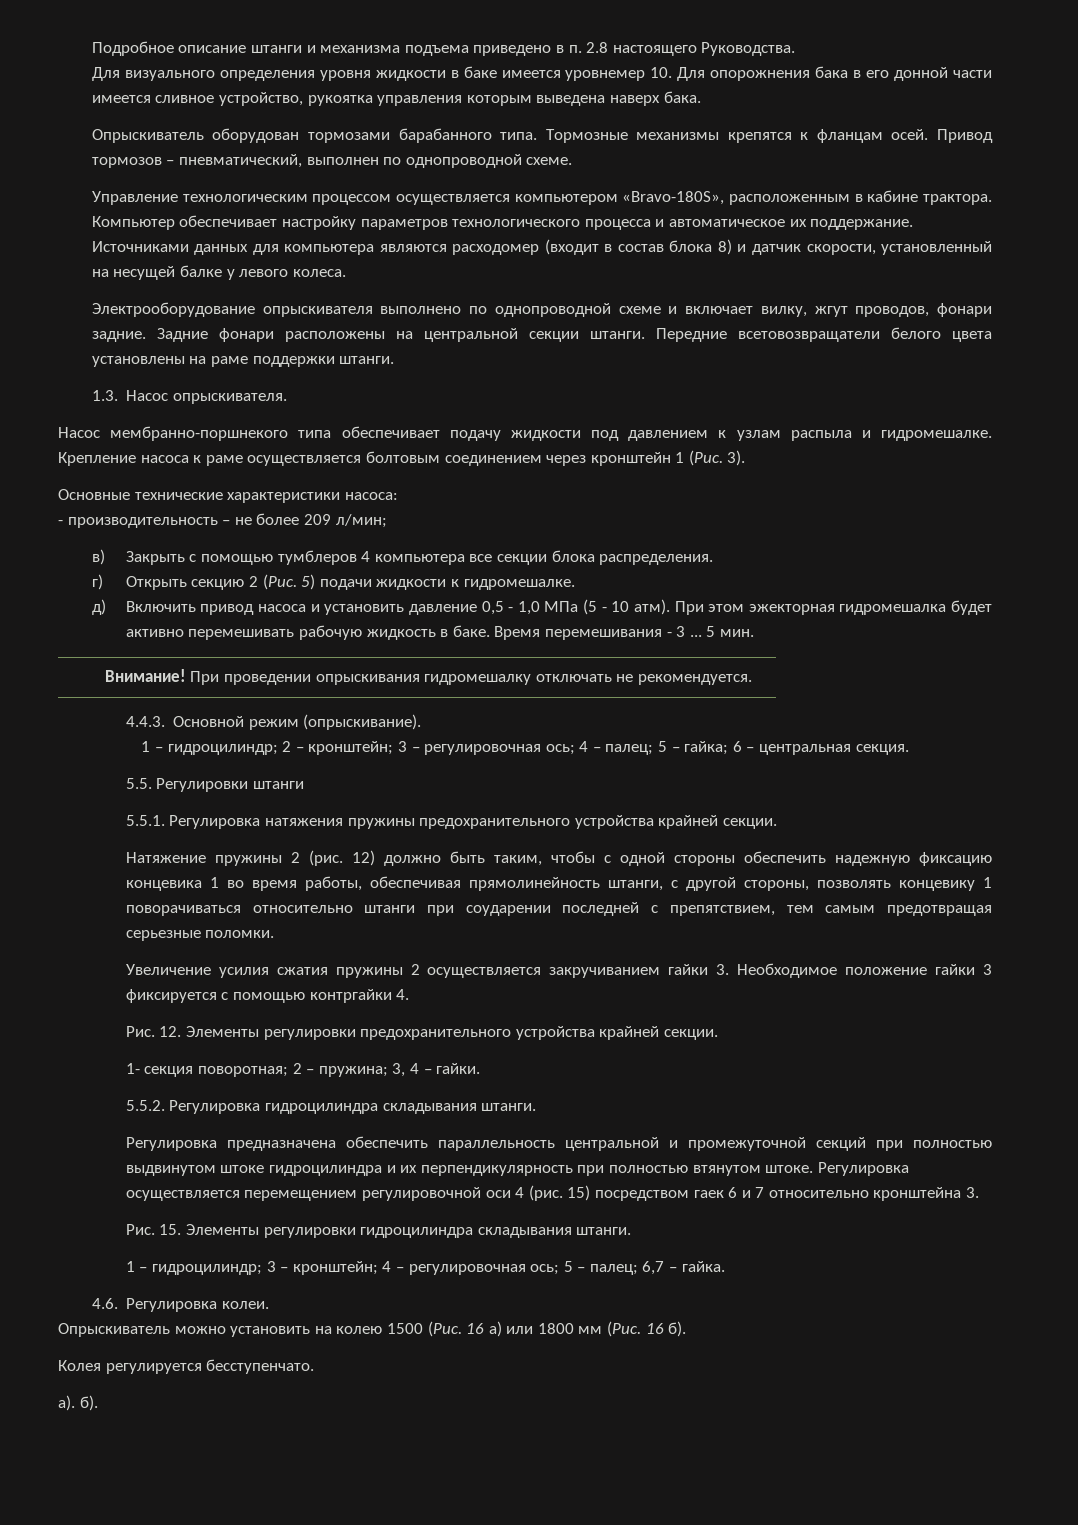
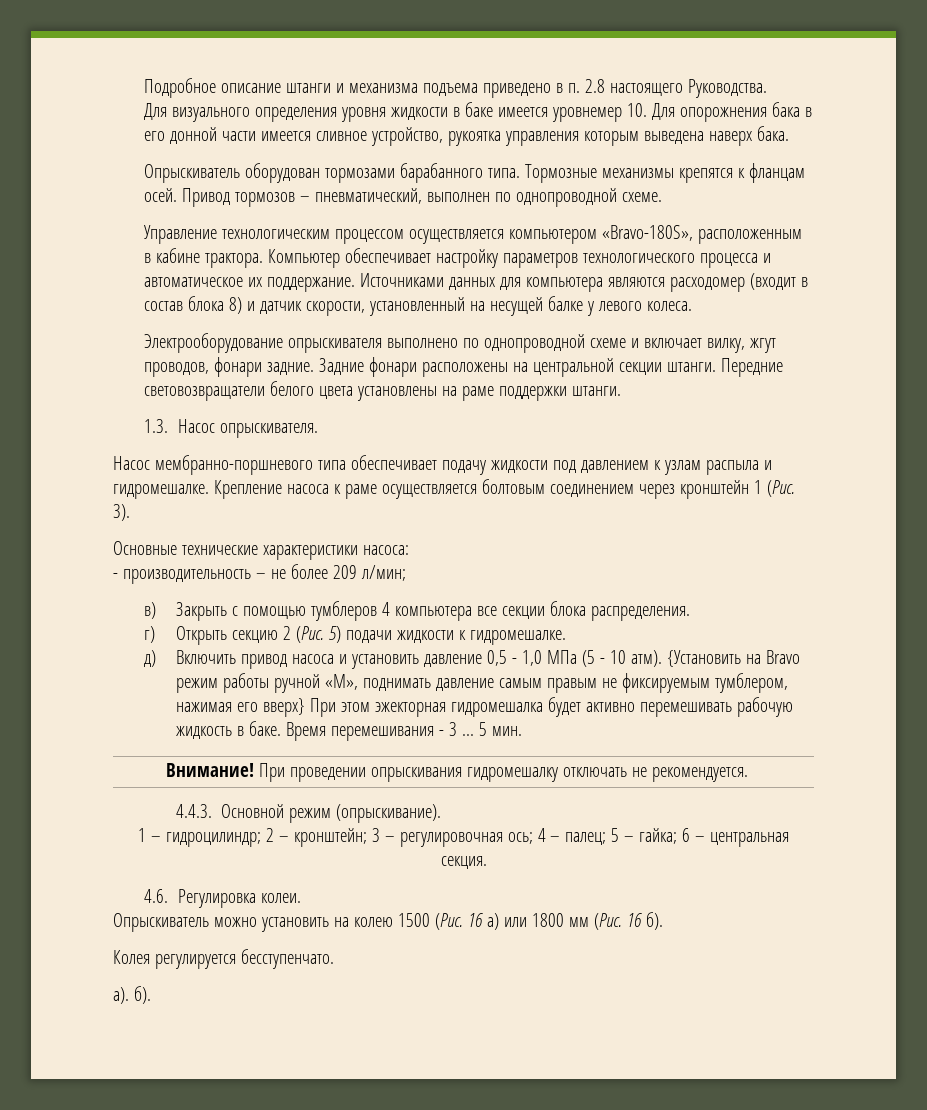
[737,331,880,342] всетовозвращатели -> [144,386,266,401] световозвращатели
[110,426,289,441] мембранно-поршнекого -> [154,455,313,475] мембранно-поршневого
(670, 607) none -> [666,650,800,667] [175,673,788,693] [175,698,305,717] {Установить на Bravo режим работы ручной «M», поднимать давление самым правым не фиксируемым тумблером, нажимая его вверх}
[125,778,304,792] [125,815,777,829] [125,850,992,866] [125,876,992,891] [125,902,993,916] [125,930,275,941] [125,963,992,978] [125,989,410,1003] [125,1026,718,1040] [125,1063,481,1077] [125,1100,537,1114] [125,1136,992,1151] [125,1162,909,1176] [125,1185,980,1201] [125,1224,632,1238] [125,1261,725,1275] // 5.5. Регулировки штанги // 5.5.1. Регулировка натяжения пружины предохранительного устройства крайней секции. // Натяжение пружины 2 (рис. 12) должно быть таким, чтобы с одной стороны обеспечить надежную фиксацию концевика 1 во время работы, обеспечивая прямолинейность штанги, с другой стороны, позволять концевику 1 поворачиваться относительно штанги при соударении последней с препятствием, тем самым предотвращая серьезные поломки. // Увеличение усилия сжатия пружины 2 осуществляется закручиванием гайки 3. Необходимое положение гайки 3 фиксируется с помощью контргайки 4. // Рис. 12. Элементы регулировки предохранительного устройства крайней секции. // 1- секция поворотная; 2 – пружина; 3, 4 – гайки. // 5.5.2. Регулировка гидроцилиндра складывания штанги. // Регулировка предназначена обеспечить параллельность центральной и промежуточной секций при полностью выдвинутом штоке гидроцилиндра и их перпендикулярность при полностью втянутом штоке. Регулировка осуществляется перемещением регулировочной оси 4 (рис. 15) посредством гаек 6 и 7 относительно кронштейна 3. // Рис. 15. Элементы регулировки гидроцилиндра складывания штанги. // 1 – гидроцилиндр; 3 – кронштейн; 4 – регулировочная ось; 5 – палец; 6,7 – гайка. -> (487, 862) none

